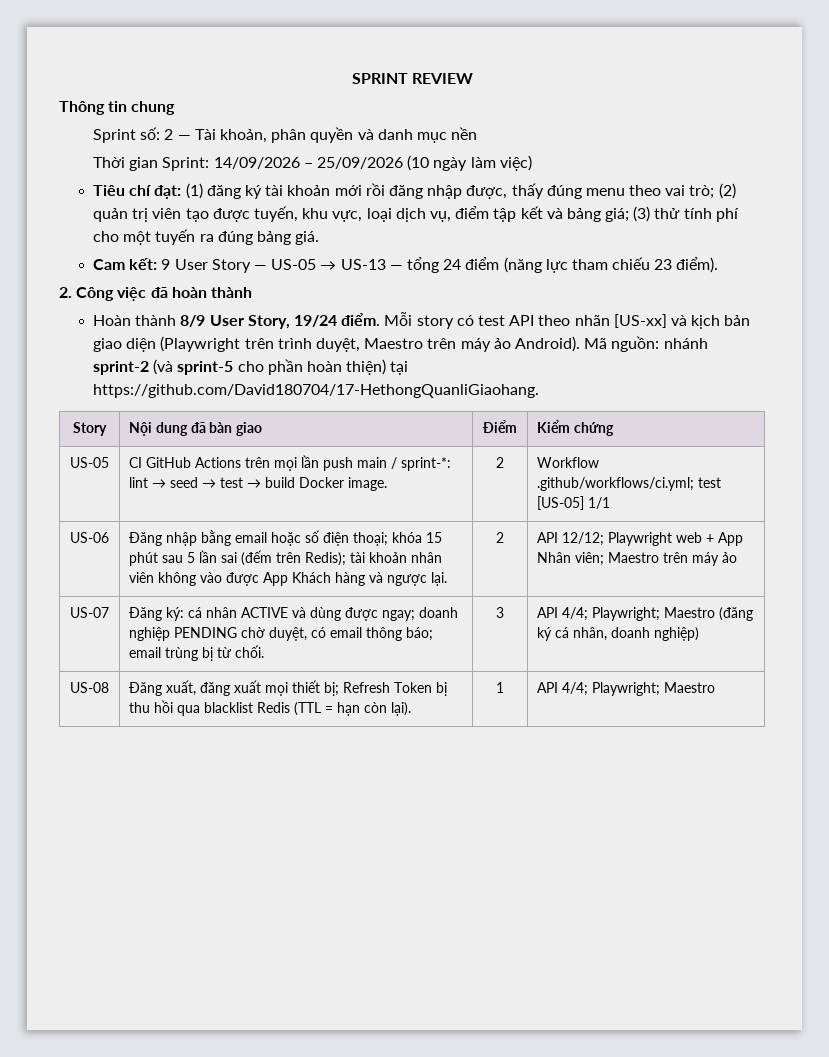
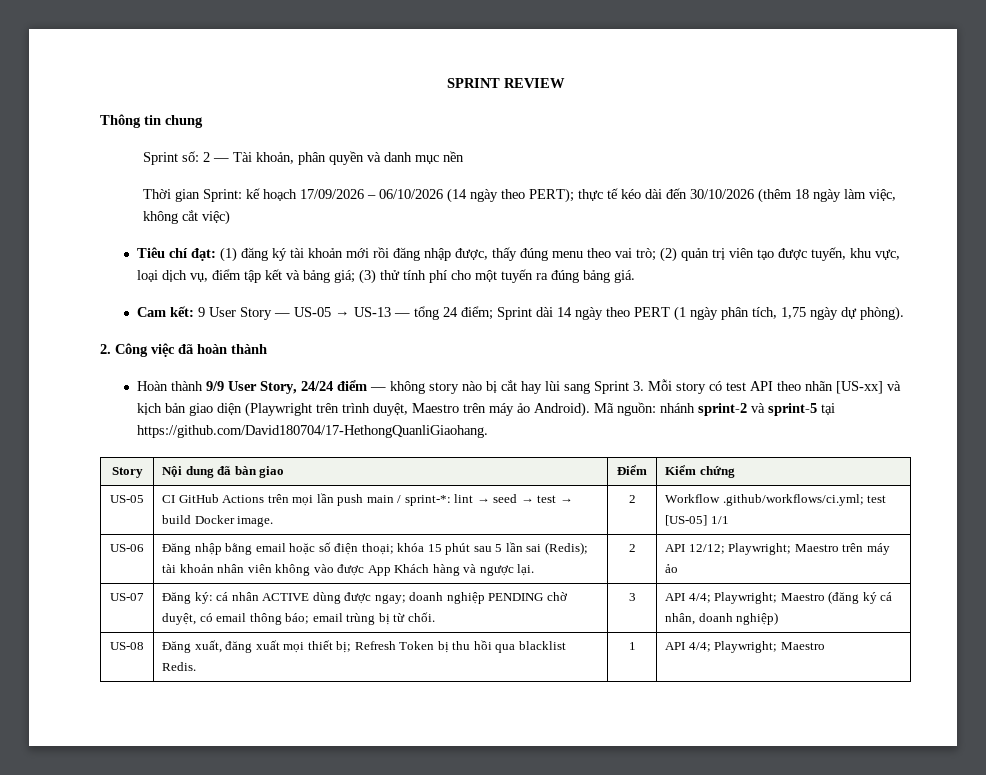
[213,155,496,171] 14/09/2026 – 25/09/2026 (10 ngày làm -> [245,188,896,203] [142,210,198,224] kế hoạch 17/09/2026 – 06/10/2026 (14 ngày theo PERT); thực tế kéo dài đến 30/10/2026 (thêm 18 ngày làm việc, không cắt
[465,257,719,273] điểm (năng lực tham chiếu 23 điểm). -> [461,306,905,321] điểm; Sprint dài 14 ngày theo PERT (1 ngày phân tích, 1,75 ngày dự phòng).
[180,315,206,327] 8/9 -> [206,381,225,391] 9/9
[294,313,381,327] 19/24 điểm. -> [301,380,645,394] 24/24 điểm — không story nào bị cắt hay lùi sang Sprint 3.
[153,359,387,375] (và sprint-5 cho phần hoàn thiện) -> [751,403,818,416] và sprint-5
[241,550,347,566] (đếm trên Redis); -> [544,542,588,555] (Redis);
[608,532,744,546] [537,552,605,566] Playwright web + App Nhân viên; -> [728,543,792,555] Playwright;
[292,607,307,618] và -> (310, 597) none
[257,702,412,716] Redis (TTL = hạn còn lại). -> [162,662,197,671] Redis.

